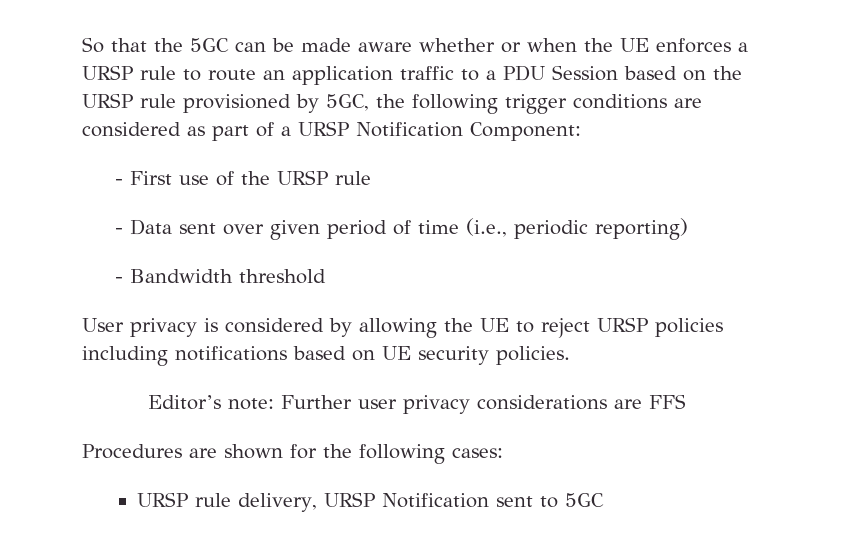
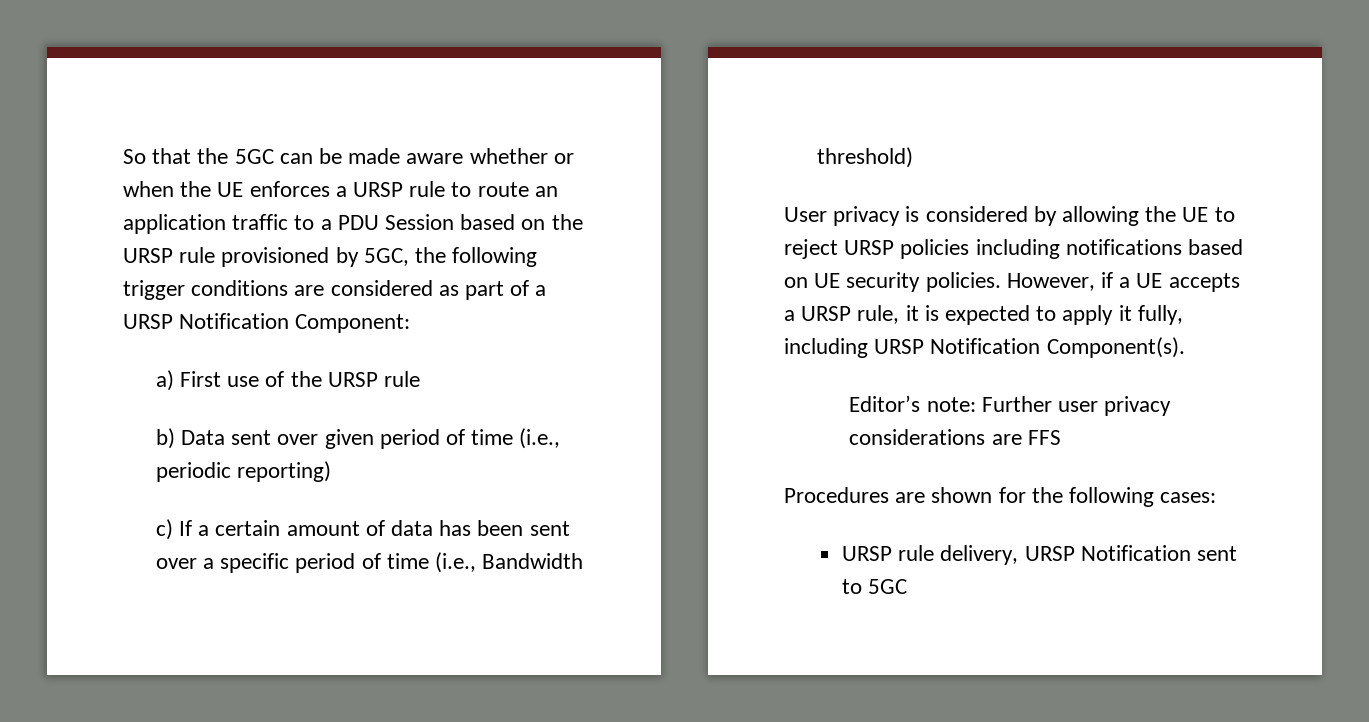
[114,179,123,185] - -> [155,370,174,391] a)
[114,228,123,234] - -> [155,428,175,449] b)
[114,269,326,284] - Bandwidth threshold -> [155,519,570,540] [155,552,584,573] [816,147,913,168] c) If a certain amount of data has been sent over a specific period of time (i.e., Bandwidth threshold)
(570, 355) none -> [1006,272,1240,292] [784,305,1183,325] [784,337,1185,358] However, if a UE accepts a URSP rule, it is expected to apply it fully, including URSP Notification Component(s).

